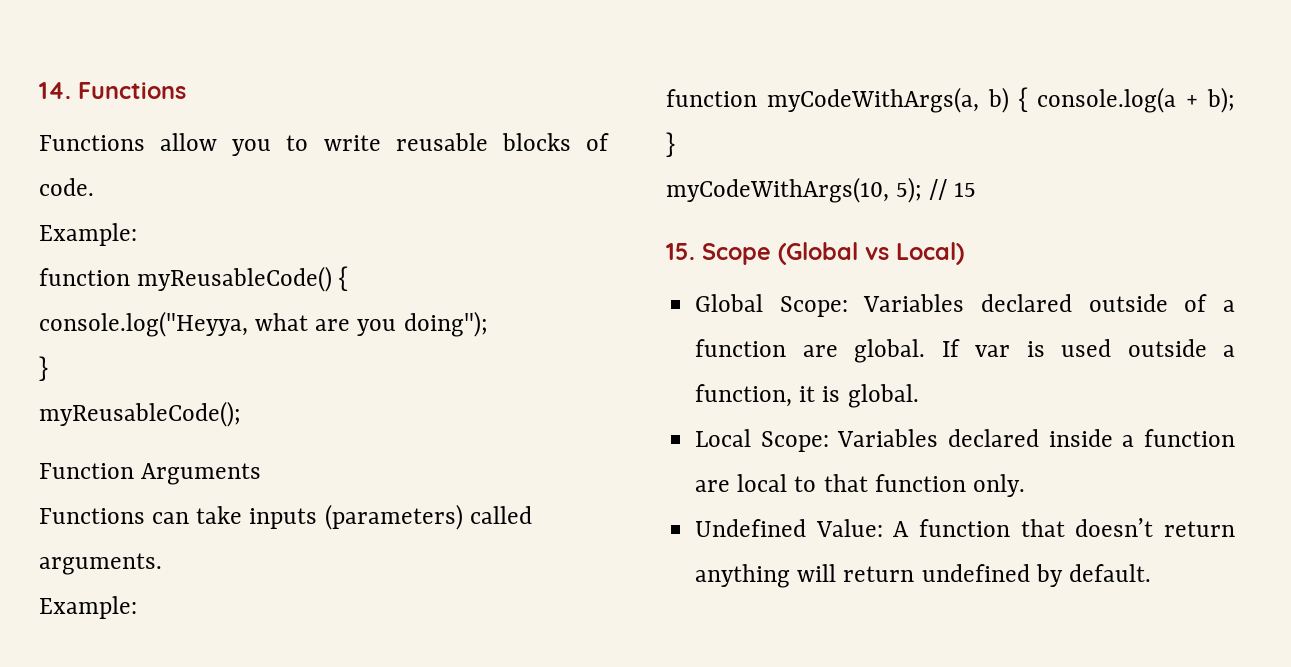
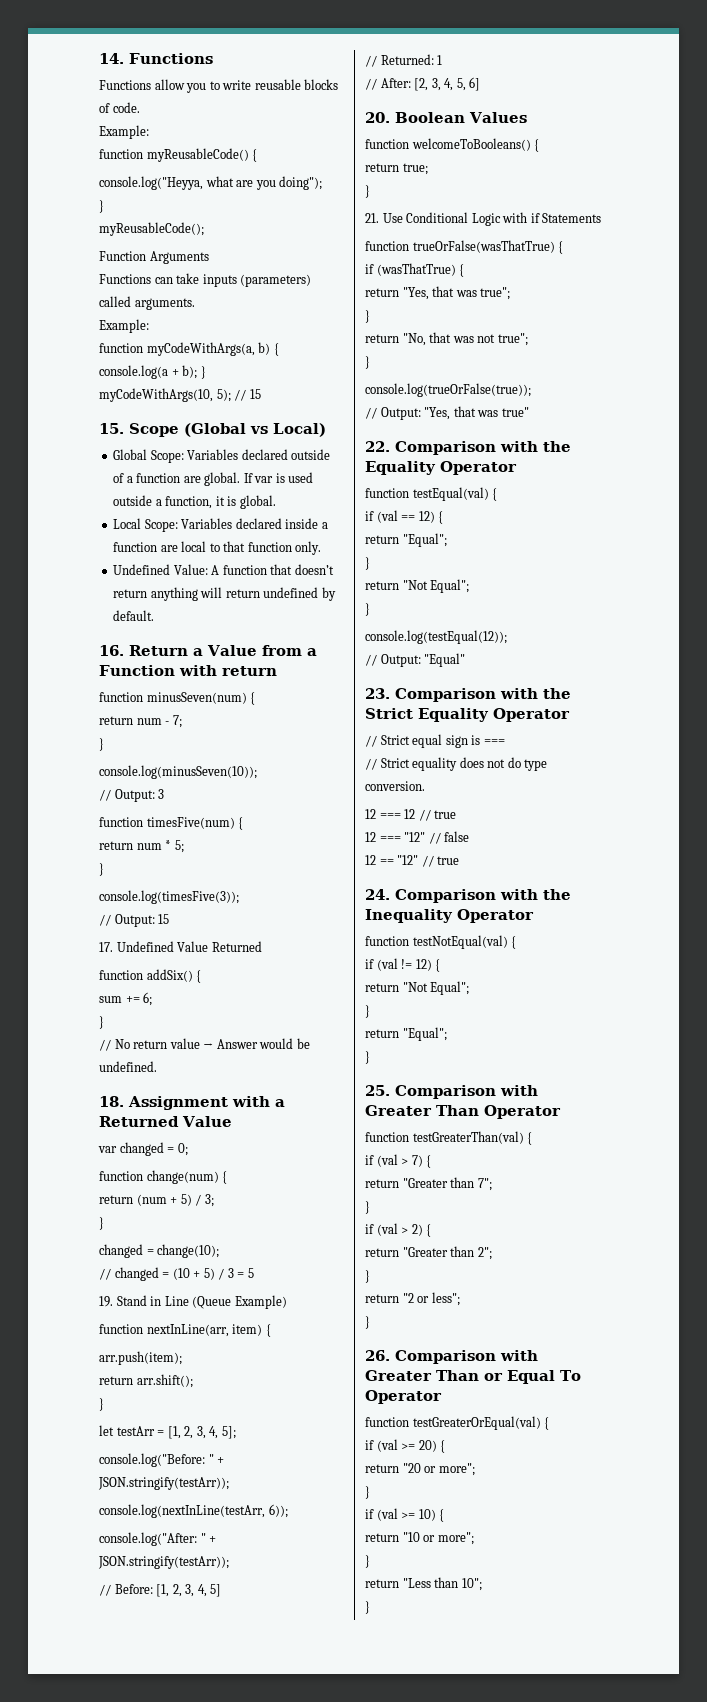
(1151, 573) none -> [99,645,317,656] [99,665,277,676] [99,692,256,705] [99,715,182,728] [99,738,104,751] [99,765,257,779] [99,789,165,802] [99,817,244,830] [99,840,184,853] [99,863,104,876] [99,890,239,904] [99,914,170,927] [99,941,262,952] [99,969,202,983] [99,992,153,1006] [99,1016,104,1029] [99,1038,310,1051] [99,1061,157,1072] [99,1096,285,1110] [99,1116,232,1127] [98,1142,188,1156] [99,1170,228,1184] [99,1194,214,1207] [99,1217,104,1230] [99,1244,220,1258] [99,1267,254,1281] [99,1295,287,1309] [99,1324,271,1337] [99,1351,182,1365] [99,1374,193,1388] [99,1398,104,1411] [99,1425,236,1439] [99,1453,225,1467] [98,1477,229,1490] [99,1504,288,1518] [99,1532,217,1546] [98,1556,229,1569] [99,1584,222,1597] [365,54,443,67] [365,77,481,91] [365,112,527,123] [365,138,540,152] [365,163,428,175] [365,185,370,198] [365,212,602,226] [365,240,564,254] [365,263,465,277] [365,286,511,300] [365,310,370,323] [365,332,528,346] [365,356,370,369] [365,383,531,397] [365,406,529,420] [365,441,571,455] [365,461,517,475] [365,487,498,501] [365,510,444,524] [365,533,447,547] [365,557,370,570] [365,579,470,593] [365,603,370,616] [365,630,507,644] [365,653,466,667] [365,688,571,702] [365,708,570,722] [365,734,505,748] [365,757,548,771] [365,781,425,791] [365,809,457,821] [365,831,470,844] [365,855,460,867] [365,889,571,903] [365,909,534,923] [365,935,517,949] [365,958,441,972] [365,981,470,995] [365,1005,370,1018] [365,1027,447,1041] [365,1051,370,1064] [365,1085,538,1099] [365,1105,561,1119] [365,1131,533,1145] [365,1154,432,1168] [365,1177,492,1191] [365,1201,370,1214] [365,1223,432,1237] [365,1246,492,1260] [365,1270,370,1283] [365,1292,460,1306] [365,1316,370,1329] [365,1350,538,1364] [365,1370,581,1384] [365,1390,442,1404] [365,1416,550,1430] [365,1439,446,1453] [365,1463,475,1476] [365,1486,370,1499] [365,1508,445,1522] [365,1532,474,1545] [365,1555,370,1568] [365,1577,482,1591] [365,1601,370,1614] // 16. Return a Value from a Function with return // function minusSeven(num) { // return num - 7; // } // console.log(minusSeven(10)); // // Output: 3 // function timesFive(num) { // return num * 5; // } // console.log(timesFive(3)); // // Output: 15 // 17. Undefined Value Returned // function addSix() { // sum += 6; // } // // No return value → Answer would be undefined. // 18. Assignment with a Returned Value // var changed = 0; // function change(num) { // return (num + 5) / 3; // } // changed = change(10); // // changed = (10 + 5) / 3 = 5 // 19. Stand in Line (Queue Example) // function nextInLine(arr, item) { // arr.push(item); // return arr.shift(); // } // let testArr = [1, 2, 3, 4, 5]; // console.log("Before: " + JSON.stringify(testArr)); // console.log(nextInLine(testArr, 6)); // console.log("After: " + JSON.stringify(testArr)); // // Before: [1, 2, 3, 4, 5] // // Returned: 1 // // After: [2, 3, 4, 5, 6] // 20. Boolean Values // function welcomeToBooleans() { // return true; // } // 21. Use Conditional Logic with if Statements // function trueOrFalse(wasThatTrue) { // if (wasThatTrue) { // return "Yes, that was true"; // } // return "No, that was not true"; // } // console.log(trueOrFalse(true)); // // Output: "Yes, that was true" // 22. Comparison with the Equality Operator // function testEqual(val) { // if (val == 12) { // return "Equal"; // } // return "Not Equal"; // } // console.log(testEqual(12)); // // Output: "Equal" // 23. Comparison with the Strict Equality Operator // // Strict equal sign is === // // Strict equality does not do type conversion. // 12 === 12 // true // 12 === "12" // false // 12 == "12" // true // 24. Comparison with the Inequality Operator // function testNotEqual(val) { // if (val != 12) { // return "Not Equal"; // } // return "Equal"; // } // 25. Comparison with Greater Than Operator // function testGreaterThan(val) { // if (val > 7) { // return "Greater than 7"; // } // if (val > 2) { // return "Greater than 2"; // } // return "2 or less"; // } // 26. Comparison with Greater Than or Equal To Operator // function testGreaterOrEqual(val) { // if (val >= 20) { // return "20 or more"; // } // if (val >= 10) { // return "10 or more"; // } // return "Less than 10"; // }

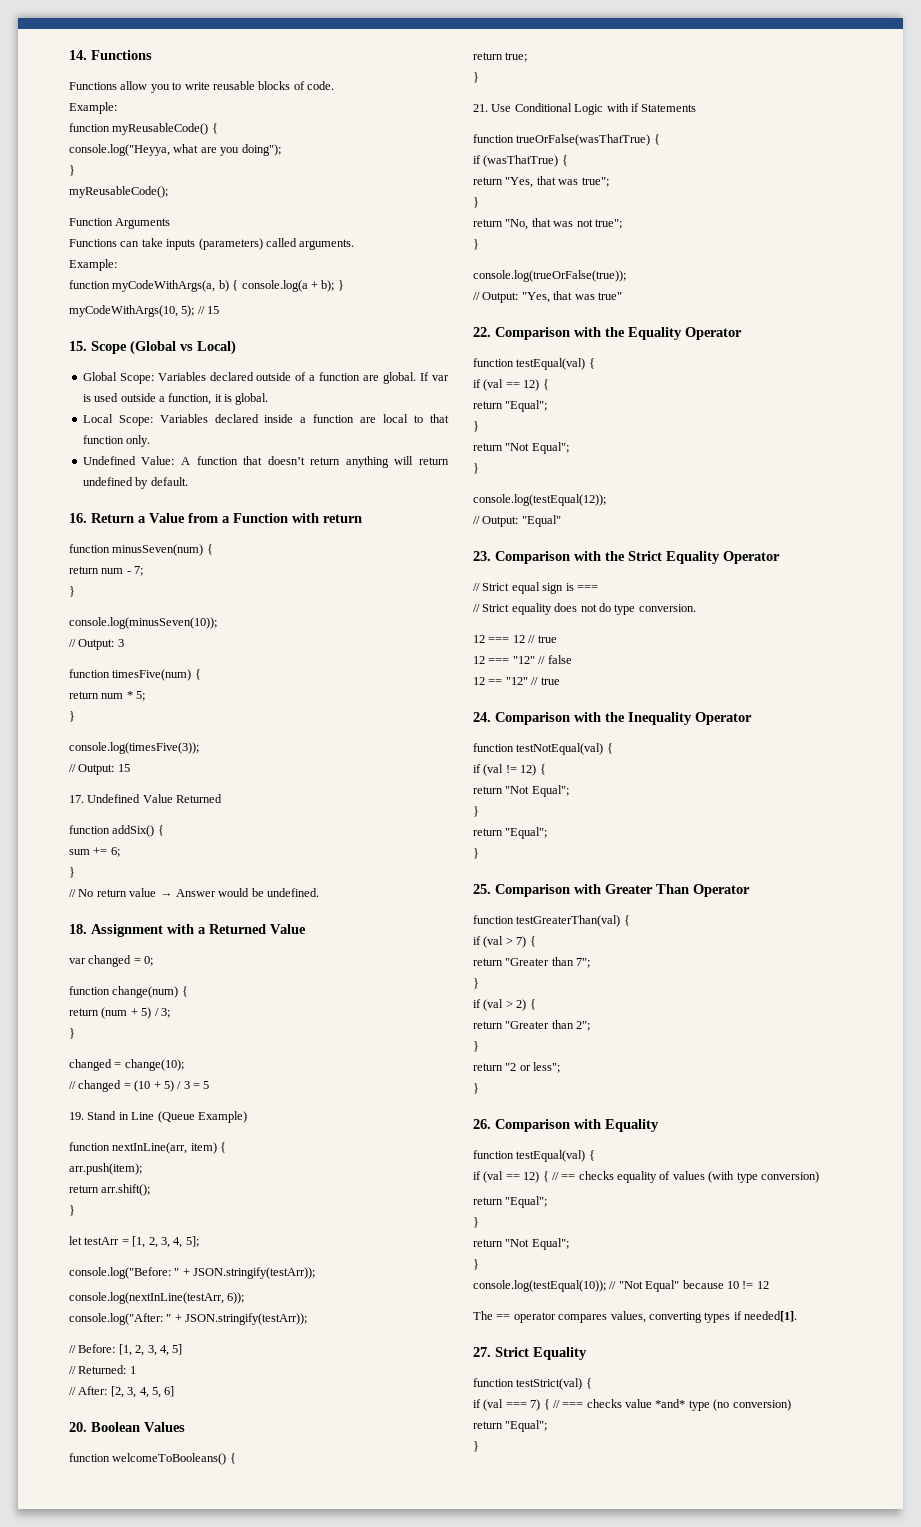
[365,1370,581,1384] [365,1390,442,1404] [365,1416,550,1430] [365,1439,446,1453] [365,1463,475,1476] [365,1486,370,1499] [365,1508,445,1522] [365,1532,474,1545] [365,1555,370,1568] [365,1577,482,1591] Greater Than or Equal To Operator // function testGreaterOrEqual(val) { // if (val >= 20) { // return "20 or more"; // } // if (val >= 10) { // return "10 or more"; // } // return "Less than 10"; -> [605,1119,659,1132] [473,1150,595,1162] [473,1171,819,1183] [473,1196,548,1208] [473,1217,479,1228] [473,1238,569,1250] [473,1259,479,1270] [473,1280,769,1292] [473,1311,797,1323] [473,1347,587,1360] [473,1378,592,1390] [473,1399,791,1411] [473,1420,548,1432] Equality // function testEqual(val) { // if (val == 12) { // == checks equality of values (with type conversion) // return "Equal"; // } // return "Not Equal"; // } // console.log(testEqual(10)); // "Not Equal" because 10 != 12 // The == operator compares values, converting types if needed[1]. // 27. Strict Equality // function testStrict(val) { // if (val === 7) { // === checks value *and* type (no conversion) // return "Equal";

